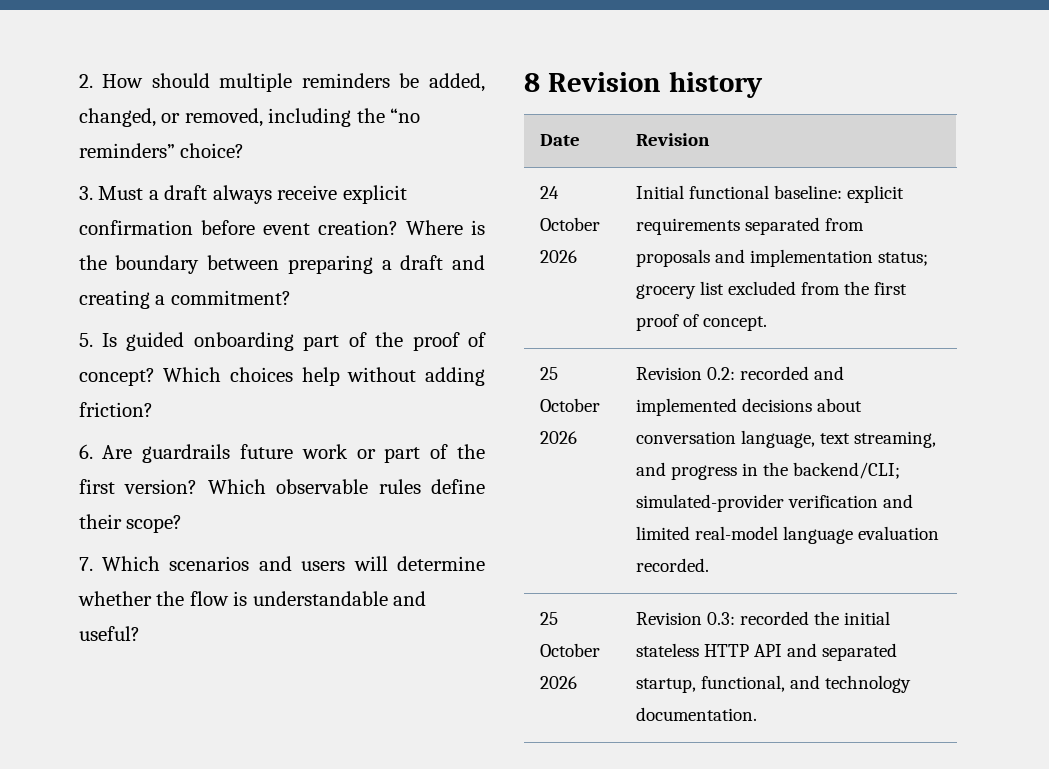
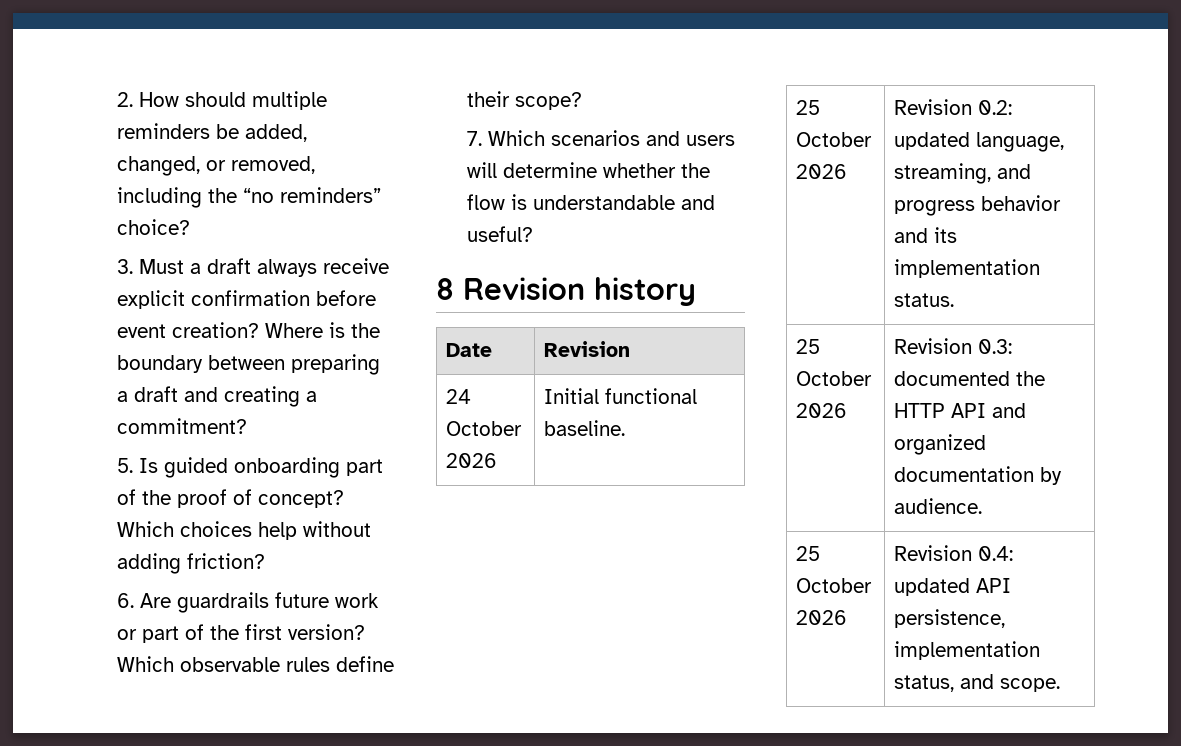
[773,185,904,203] [635,217,864,235] [635,249,928,267] [635,281,907,299] [635,314,767,331] baseline: explicit requirements separated from proposals and implementation status; grocery list excluded from the first proof of concept. -> [543,420,625,436] baseline.
[739,366,844,380] [635,398,862,416] [635,430,936,448] [635,462,900,480] [635,494,913,512] [635,526,939,544] [635,558,709,572] recorded and implemented decisions about conversation language, text streaming, and progress in the backend/CLI; simulated-provider verification and limited real-model language evaluation recorded. -> [893,132,1064,152] [893,163,1031,184] [893,195,1061,216] [893,227,957,243] [893,259,1040,278] [893,293,954,307] updated language, streaming, and progress behavior and its implementation status.
[739,611,890,625] [635,643,897,661] [635,675,911,693] [635,707,757,721] recorded the initial stateless HTTP API and separated startup, functional, and technology documentation. -> [893,371,1045,386] [893,403,1026,418] [893,434,986,455] [893,466,1062,485] [893,498,982,514] [795,546,820,561] [795,578,872,593] [795,610,847,625] [893,545,1013,561] [893,578,1011,596] [893,609,1005,628] [893,641,1040,660] [893,674,1060,692] documented the HTTP API and organized documentation by audience. // 25 October 2026 | Revision 0.4: updated API persistence, implementation status, and scope.

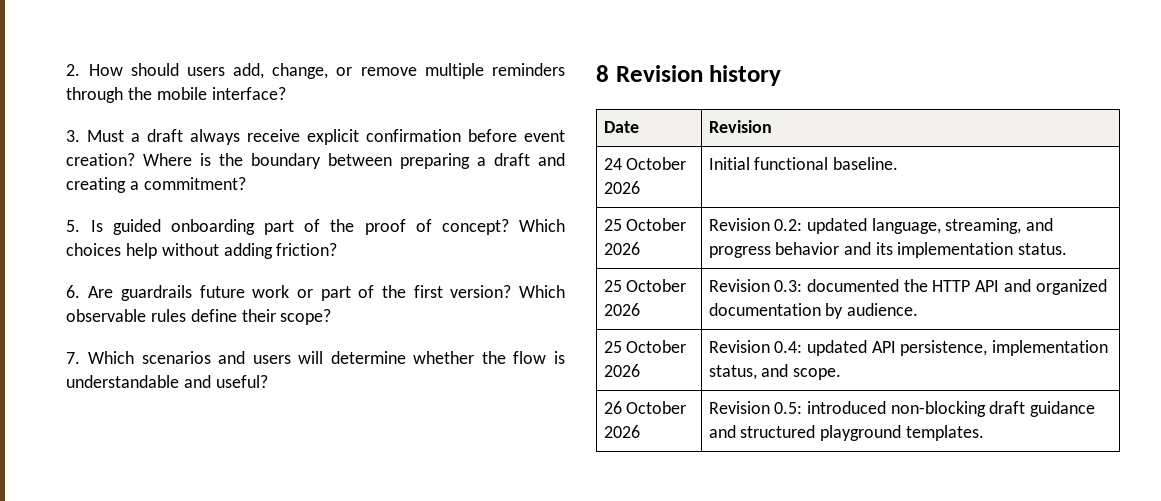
[251,91,327,110] [116,123,307,142] [116,156,315,176] [116,187,381,208] [116,219,190,235] multiple reminders be added, changed, or removed, including the “no reminders” choice? -> [186,63,565,79] [66,87,286,103] users add, change, or remove multiple reminders through the mobile interface?
(1060, 685) none -> [603,401,687,414] [603,425,640,438] [708,401,1096,417] [708,425,984,441] // 26 October 2026 | Revision 0.5: introduced non-blocking draft guidance and structured playground templates.

